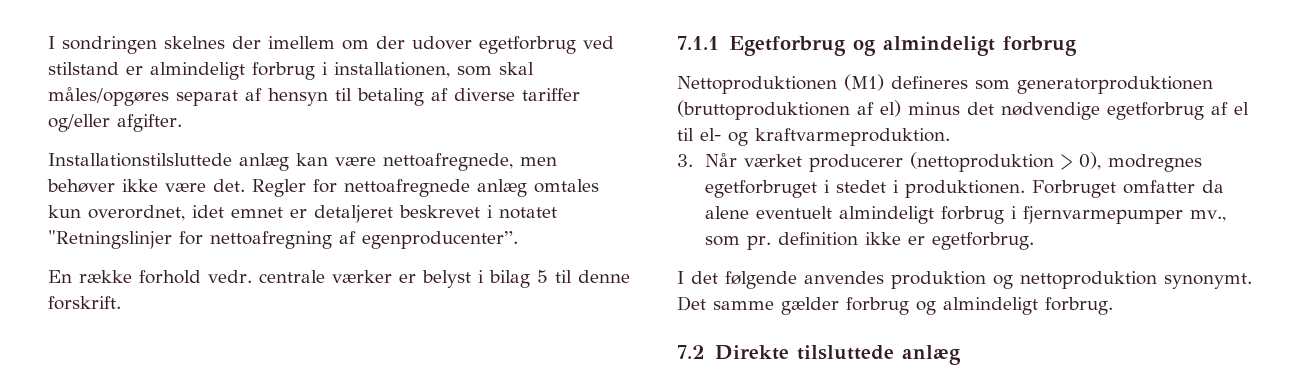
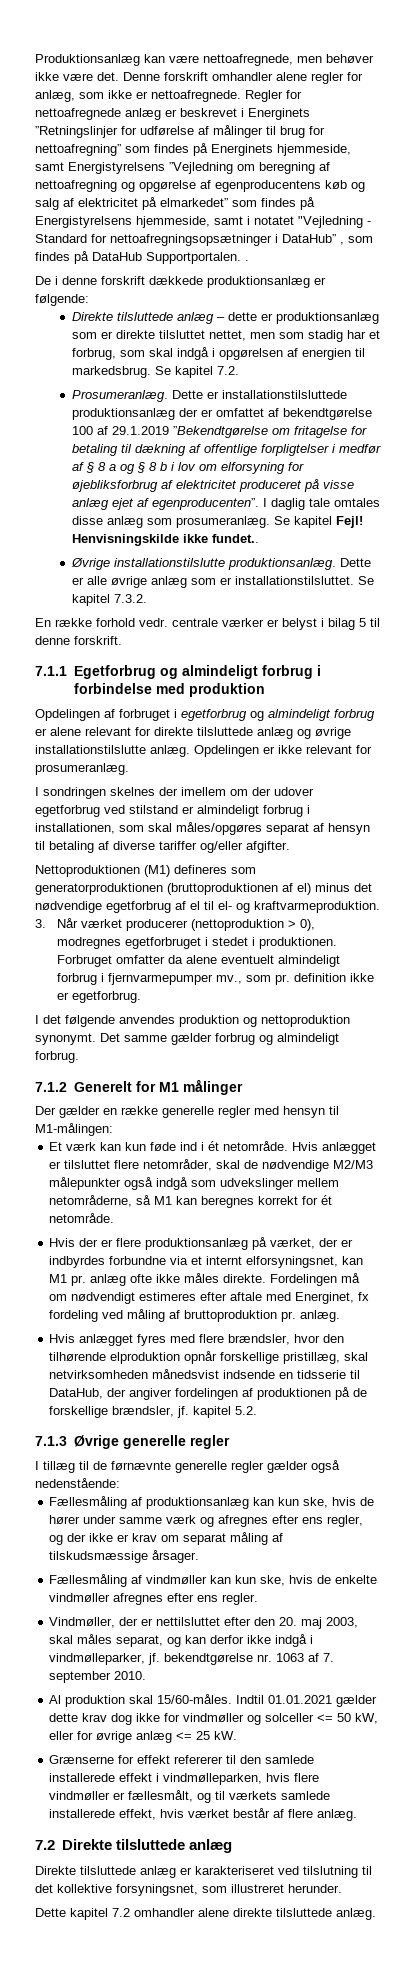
(48, 42) none -> [35,54,374,66] [35,72,363,84] [35,90,302,102] [35,108,310,120] [35,125,325,138] [35,143,351,156] [35,162,330,174] [35,180,365,192] [35,197,315,210] [35,216,371,228] [35,234,373,246] [35,251,249,264] [35,276,326,288] [35,294,89,306] [71,312,379,324] [71,330,380,342] [71,347,365,360] [71,366,239,378] [71,390,347,402] [71,408,372,420] [71,426,367,438] [71,444,381,456] [71,462,304,474] [71,479,354,492] [71,498,380,510] [71,516,363,528] [71,534,259,546] [70,558,371,570] [71,576,374,588] [71,594,147,606] [35,618,380,630] [35,636,122,645] [35,665,321,679] [73,683,265,697] [35,709,375,721] [35,727,351,739] [35,745,372,757] [35,763,129,775] Produktionsanlæg kan være nettoafregnede, men behøver ikke være det. Denne forskrift omhandler alene regler for anlæg, som ikke er nettoafregnede. Regler for nettoafregnede anlæg er beskrevet i Energinets ”Retningslinjer for udførelse af målinger til brug for nettoafregning” som findes på Energinets hjemmeside, samt Energistyrelsens ”Vejledning om beregning af nettoafregning og opgørelse af egenproducentens køb og salg af elektricitet på elmarkedet” som findes på Energistyrelsens hjemmeside, samt i notatet "Vejledning - Standard for nettoafregningsopsætninger i DataHub” , som findes på DataHub Supportportalen. . // De i denne forskrift dækkede produktionsanlæg er følgende: // Direkte tilsluttede anlæg – dette er produktionsanlæg som er direkte tilsluttet nettet, men som stadig har et forbrug, som skal indgå i opgørelsen af energien til markedsbrug. Se kapitel 7.2. // Prosumeranlæg. Dette er installationstilsluttede produktionsanlæg der er omfattet af bekendtgørelse 100 af 29.1.2019 ”Bekendtgørelse om fritagelse for betaling til dækning af offentlige forpligtelser i medfør af § 8 a og § 8 b i lov om elforsyning for øjebliksforbrug af elektricitet produceret på visse anlæg ejet af egenproducenten”. I daglig tale omtales disse anlæg som prosumeranlæg. Se kapitel Fejl! Henvisningskilde ikke fundet.. // Øvrige installationstilslutte produktionsanlæg. Dette er alle øvrige anlæg som er installationstilsluttet. Se kapitel 7.3.2. // En række forhold vedr. centrale værker er belyst i bilag 5 til denne forskrift. // 7.1.1 Egetforbrug og almindeligt forbrug i forbindelse med produktion // Opdelingen af forbruget i egetforbrug og almindeligt forbrug er alene relevant for direkte tilsluttede anlæg og øvrige installationstilslutte anlæg. Opdelingen er ikke relevant for prosumeranlæg. //
[48,153,557,171] [47,179,599,197] [48,205,557,223] [48,230,518,249] [48,270,630,288] [48,296,121,310] [677,36,1077,56] // Installationstilsluttede anlæg kan være nettoafregnede, men behøver ikke være det. Regler for nettoafregnede anlæg omtales kun overordnet, idet emnet er detaljeret beskrevet i notatet "Retningslinjer for nettoafregning af egenproducenter”. // En række forhold vedr. centrale værker er belyst i bilag 5 til denne forskrift. // 7.1.1 Egetforbrug og almindeligt forbrug -> (290, 847) none
[677,345,961,365] 7.2 Direkte tilsluttede anlæg -> [35,1079,243,1095] [35,1106,339,1118] [35,1123,113,1136] [49,1141,377,1154] [49,1159,374,1172] [49,1177,340,1190] [49,1195,333,1208] [49,1213,115,1223] [49,1237,354,1250] [49,1256,364,1268] [49,1273,361,1286] [49,1292,370,1304] [49,1309,341,1322] [49,1334,345,1346] [49,1351,369,1364] [49,1369,361,1379] [49,1387,368,1400] [49,1406,258,1418] [35,1435,230,1449] [35,1460,340,1473] [35,1478,120,1488] [49,1496,375,1509] [49,1515,364,1527] [49,1532,284,1545] [49,1550,200,1563] [49,1574,378,1587] [49,1593,259,1605] [49,1617,359,1629] [49,1634,314,1647] [49,1653,335,1665] [49,1671,147,1683] [49,1694,378,1707] [49,1713,379,1725] [49,1731,238,1743] [49,1755,315,1764] [49,1773,320,1785] [49,1790,331,1803] [49,1808,358,1821] [35,1839,232,1853] [35,1866,372,1878] [35,1884,342,1896] [35,1908,376,1920] 7.1.2 Generelt for M1 målinger // Der gælder en række generelle regler med hensyn til M1-målingen: // Et værk kan kun føde ind i ét netområde. Hvis anlægget er tilsluttet flere netområder, skal de nødvendige M2/M3 målepunkter også indgå som udvekslinger mellem netområderne, så M1 kan beregnes korrekt for ét netområde. // Hvis der er flere produktionsanlæg på værket, der er indbyrdes forbundne via et internt elforsyningsnet, kan M1 pr. anlæg ofte ikke måles direkte. Fordelingen må om nødvendigt estimeres efter aftale med Energinet, fx fordeling ved måling af bruttoproduktion pr. anlæg. // Hvis anlægget fyres med flere brændsler, hvor den tilhørende elproduktion opnår forskellige pristillæg, skal netvirksomheden månedsvist indsende en tidsserie til DataHub, der angiver fordelingen af produktionen på de forskellige brændsler, jf. kapitel 5.2. // 7.1.3 Øvrige generelle regler // I tillæg til de førnævnte generelle regler gælder også nedenstående: // Fællesmåling af produktionsanlæg kan kun ske, hvis de hører under samme værk og afregnes efter ens regler, og der ikke er krav om separat måling af tilskudsmæssige årsager. // Fællesmåling af vindmøller kan kun ske, hvis de enkelte vindmøller afregnes efter ens regler. // Vindmøller, der er nettilsluttet efter den 20. maj 2003, skal måles separat, og kan derfor ikke indgå i vindmølleparker, jf. bekendtgørelse nr. 1063 af 7. september 2010. // Al produktion skal 15/60-måles. Indtil 01.01.2021 gælder dette krav dog ikke for vindmøller og solceller <= 50 kW, eller for øvrige anlæg <= 25 kW. // Grænserne for effekt refererer til den samlede installerede effekt i vindmølleparken, hvis flere vindmøller er fællesmålt, og til værkets samlede installerede effekt, hvis værket består af flere anlæg. // 7.2 Direkte tilsluttede anlæg // Direkte tilsluttede anlæg er karakteriseret ved tilslutning til det kollektive forsyningsnet, som illustreret herunder. // Dette kapitel 7.2 omhandler alene direkte tilsluttede anlæg.

